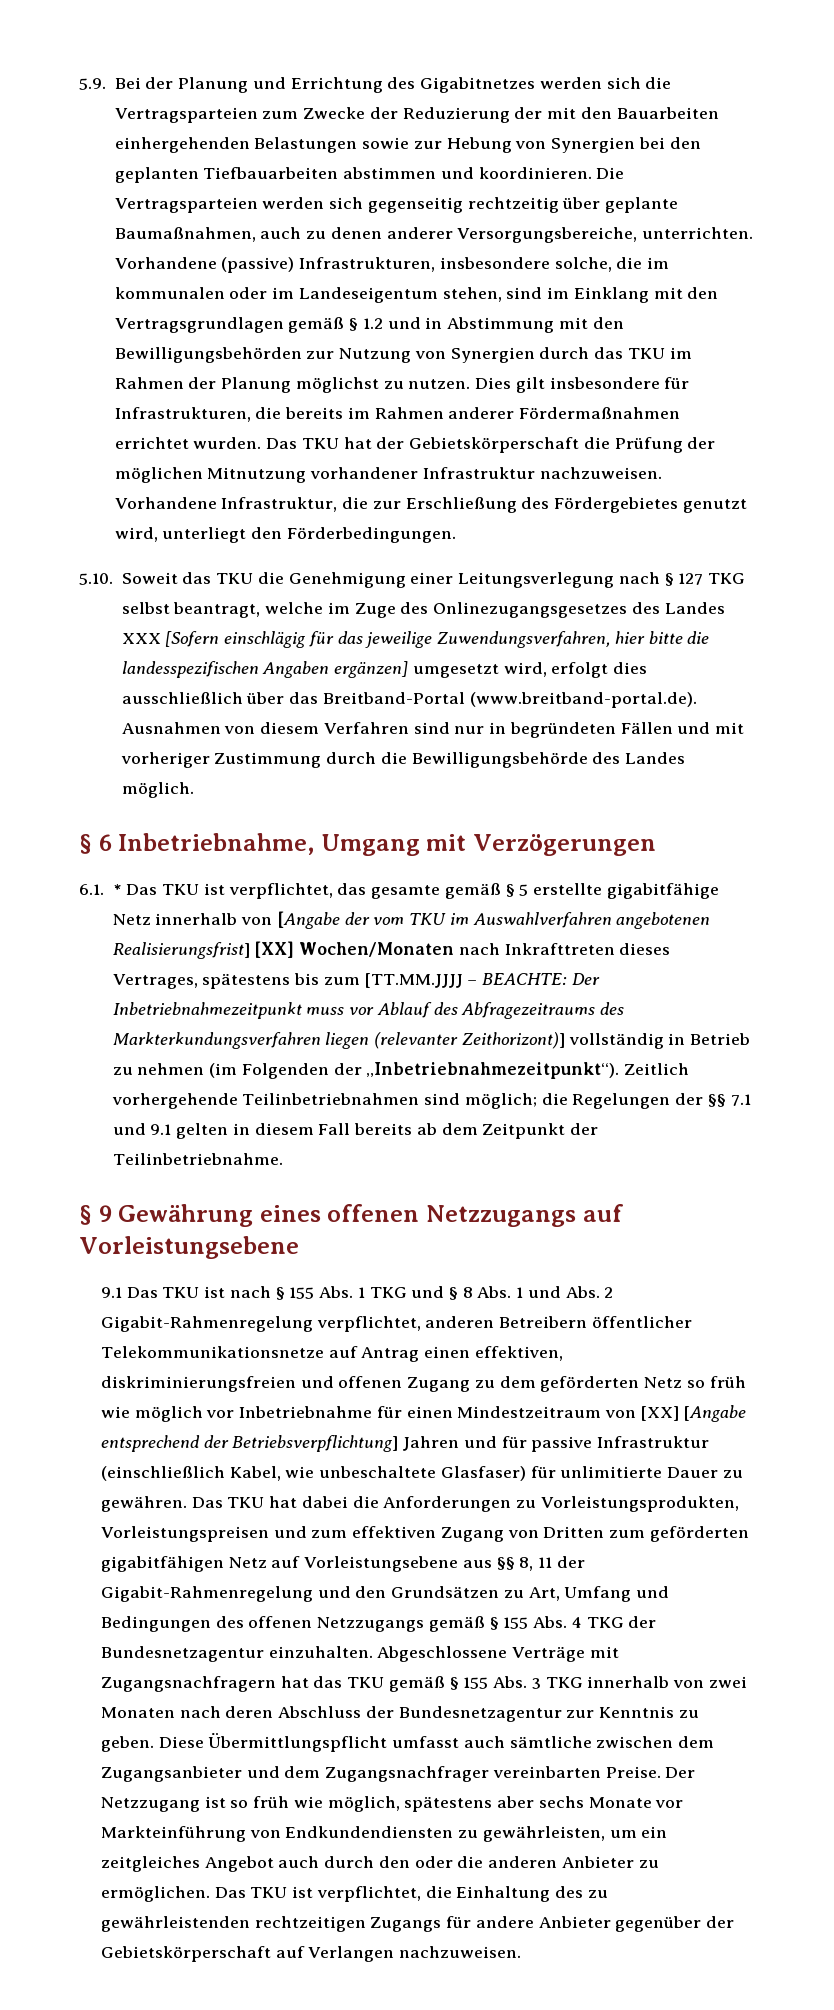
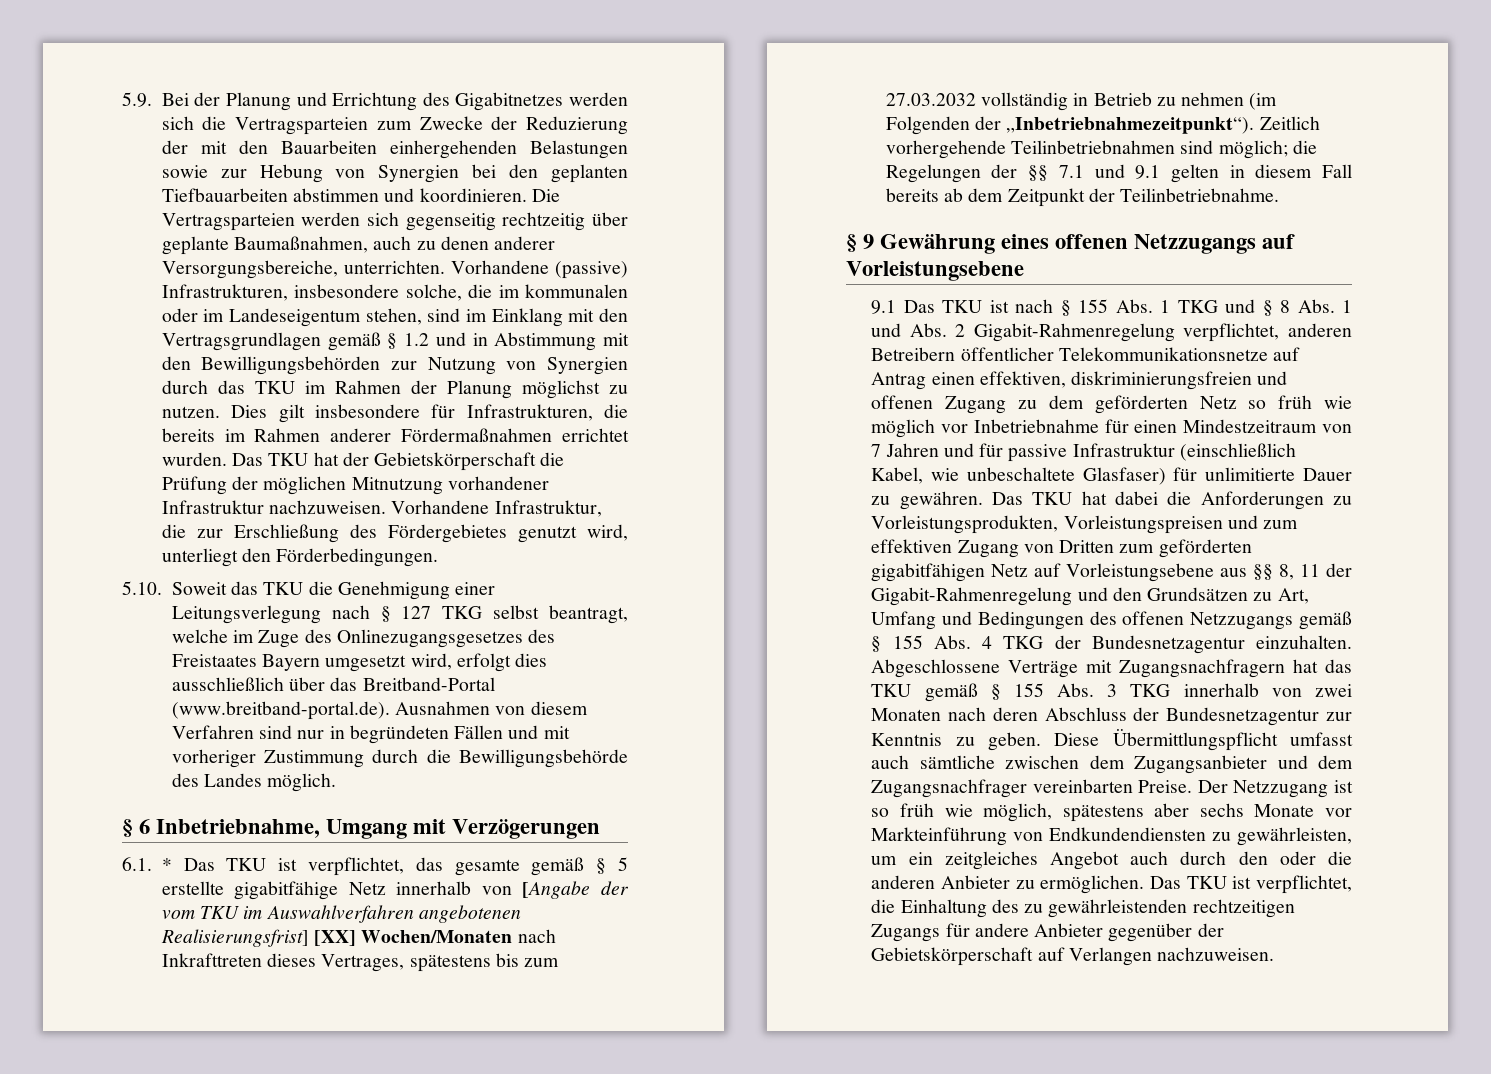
[664,602,725,614] [121,631,710,648] [121,661,409,678] Landes XXX [Sofern einschlägig für das jeweilige Zuwendungsverfahren, hier bitte die landesspezifischen Angaben ergänzen] -> [171,654,321,671] Freistaates Bayern
[364,973,600,988] [112,1002,625,1019] [112,1032,565,1049] [TT.MM.JJJJ – BEACHTE: Der Inbetriebnahmezeitpunkt muss vor Ablauf des Abfragezeitraums des Markterkundungsverfahren liegen (relevanter Zeithorizont)] -> [885,93,976,106] 27.03.2032
[640,1405,746,1422] [101,1435,399,1452] [XX] [Angabe entsprechend der Betriebsverpflichtung] -> [871,444,882,457] 7

